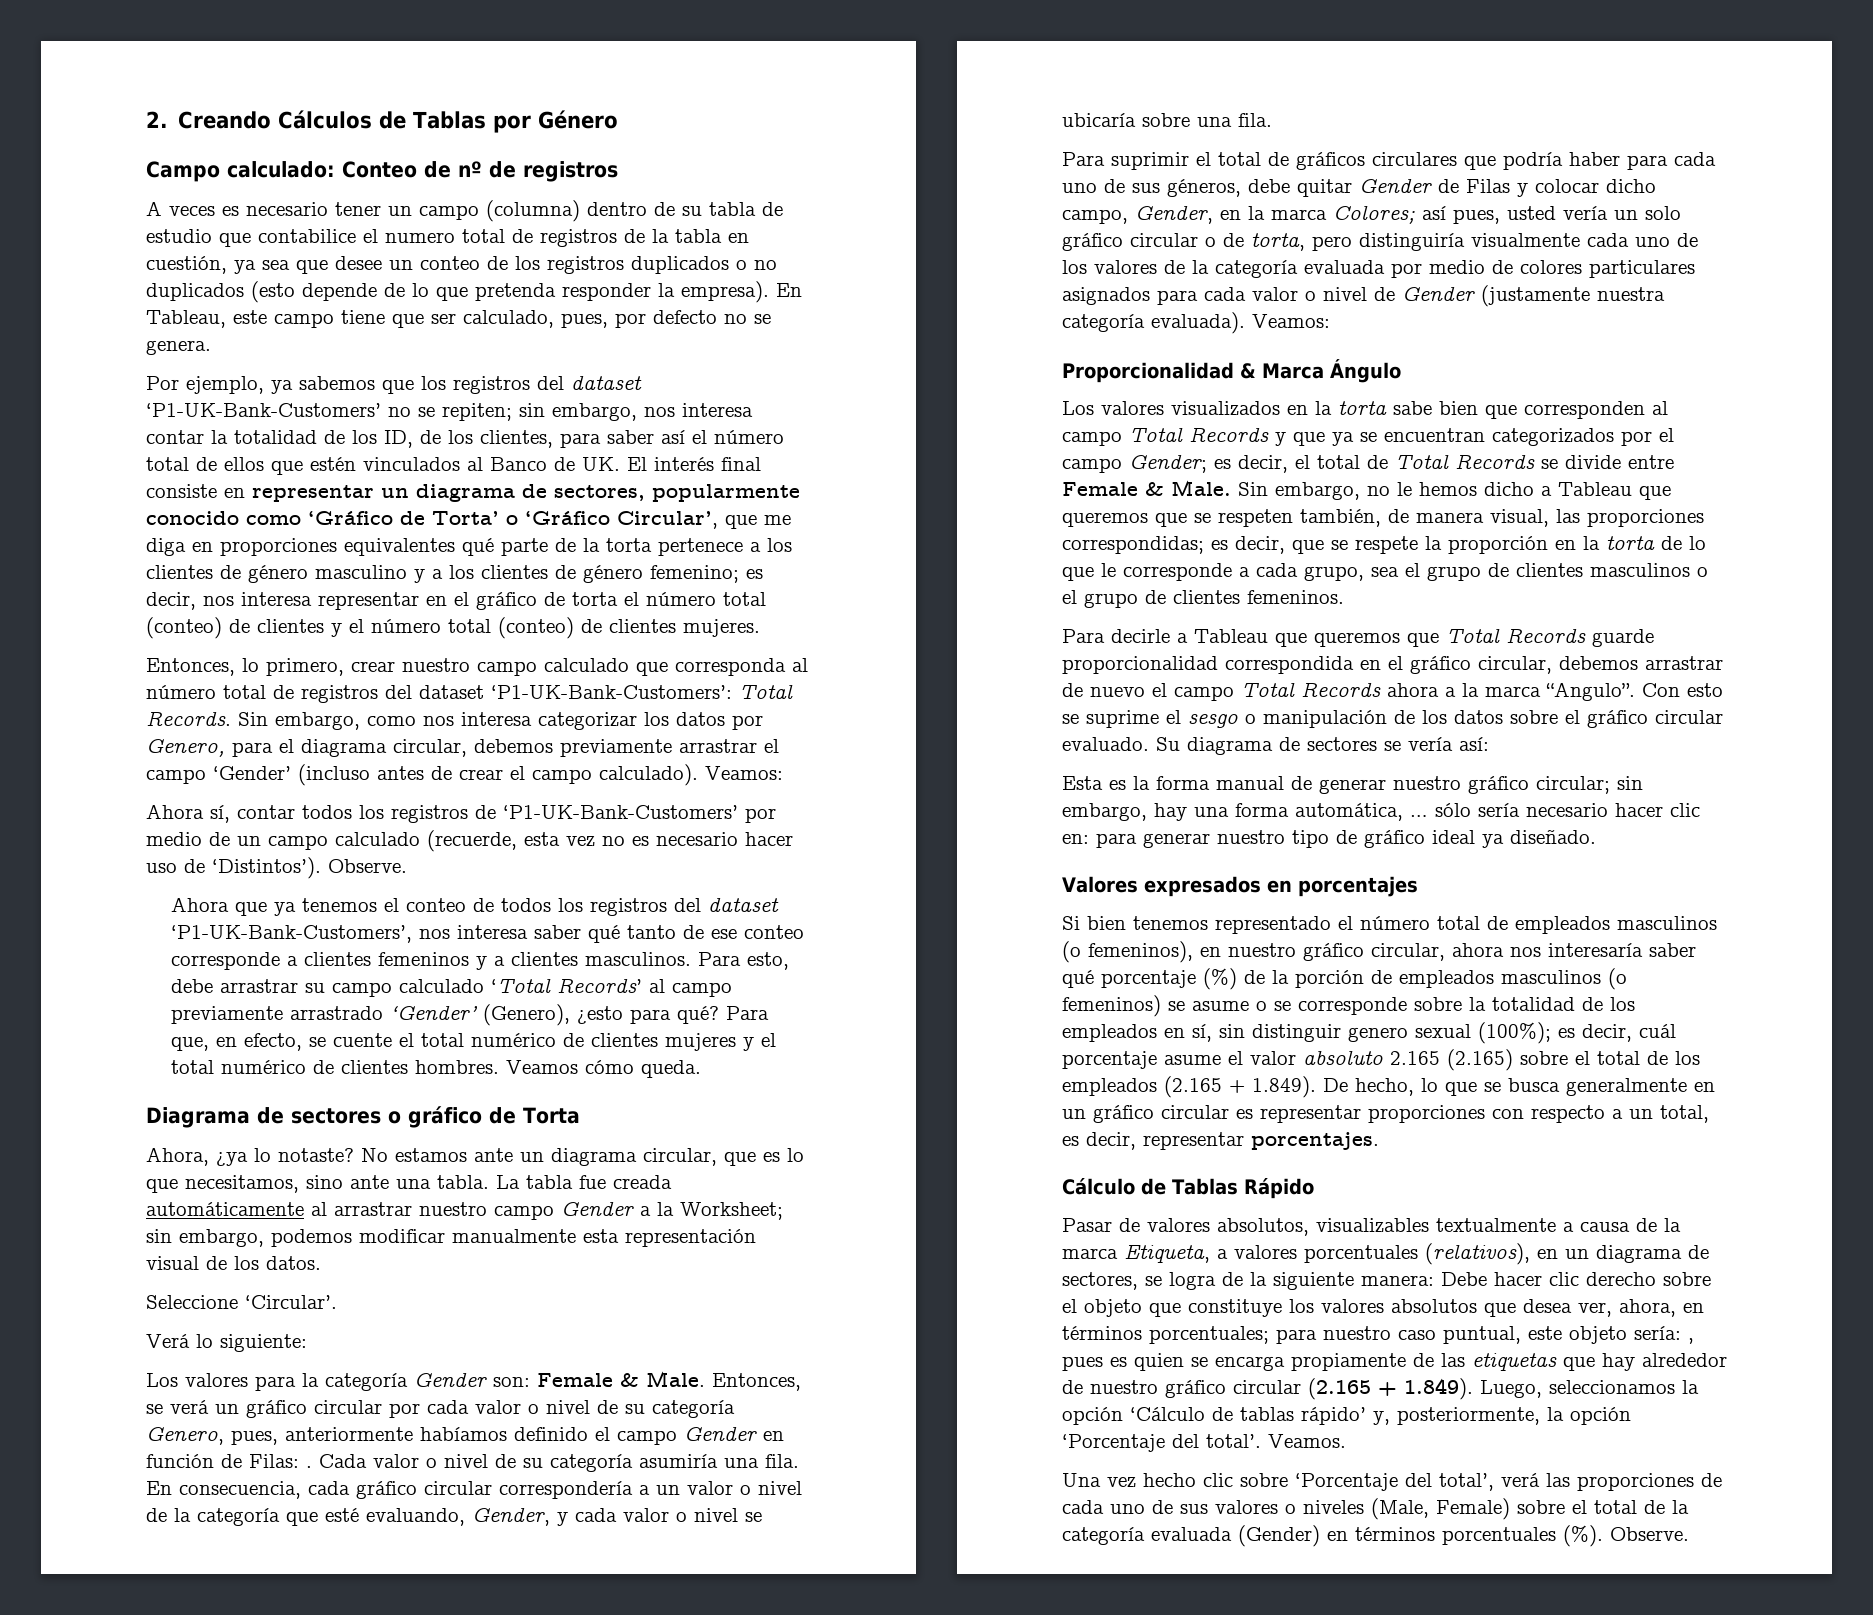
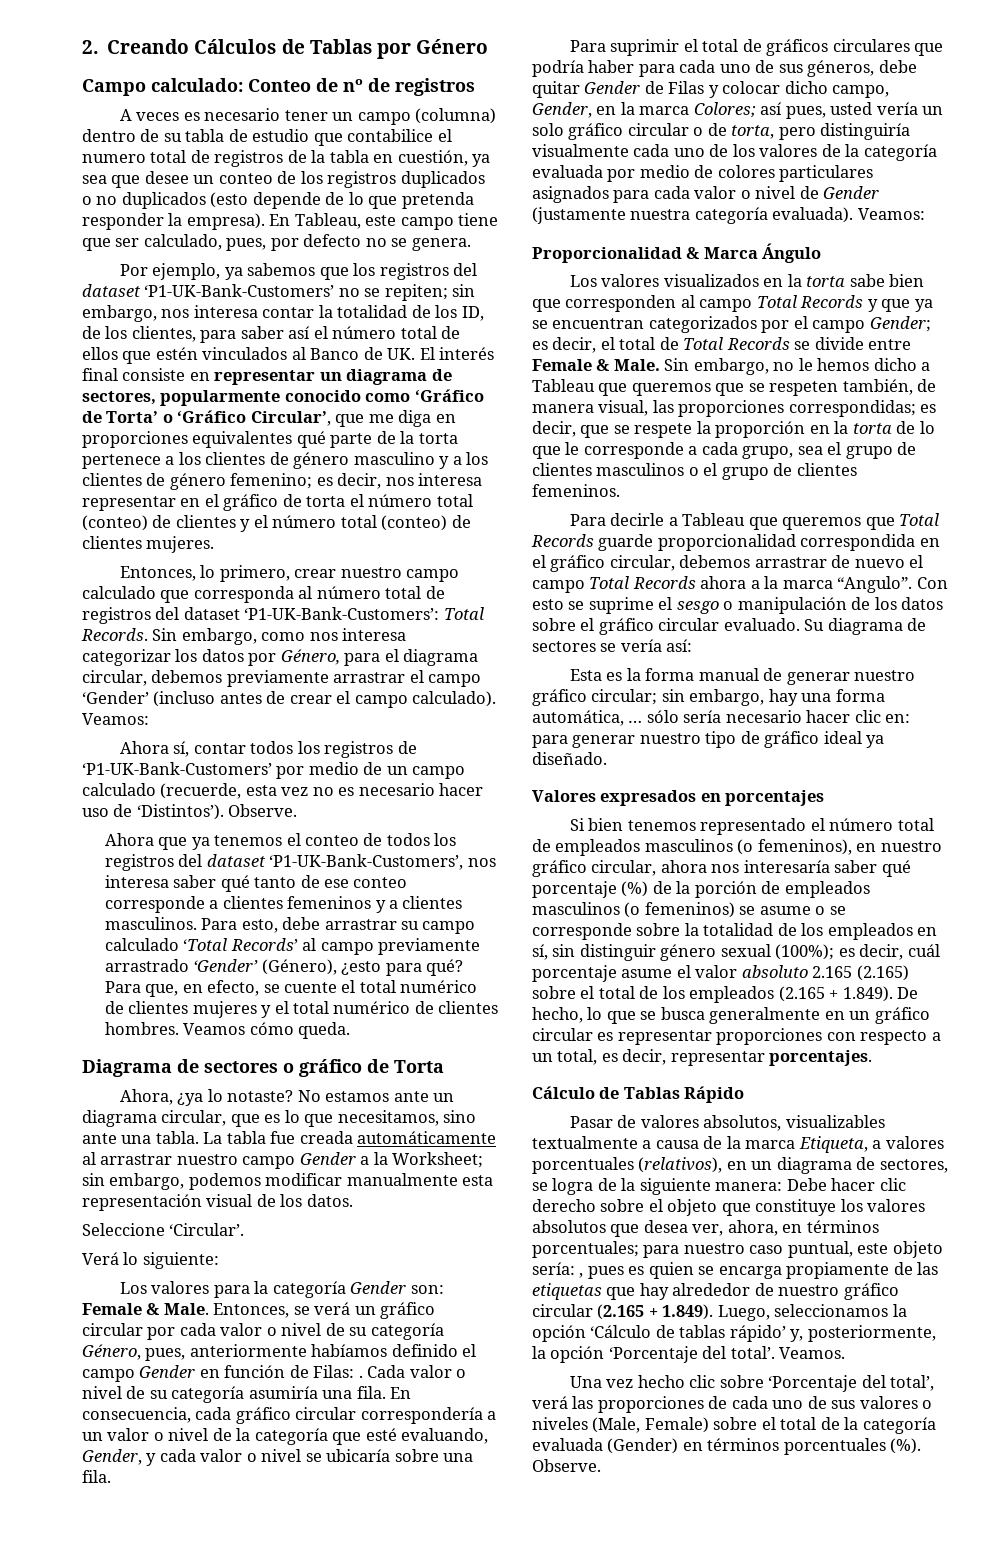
[146,739,225,757] Genero, -> [280,649,340,665] Género,
[482,1004,570,1026] (Genero), -> [261,959,337,975] (Género),
[146,1427,224,1445] Genero, -> [82,1344,141,1360] Género,
[1348,1027,1408,1042] genero -> [660,944,717,961] género

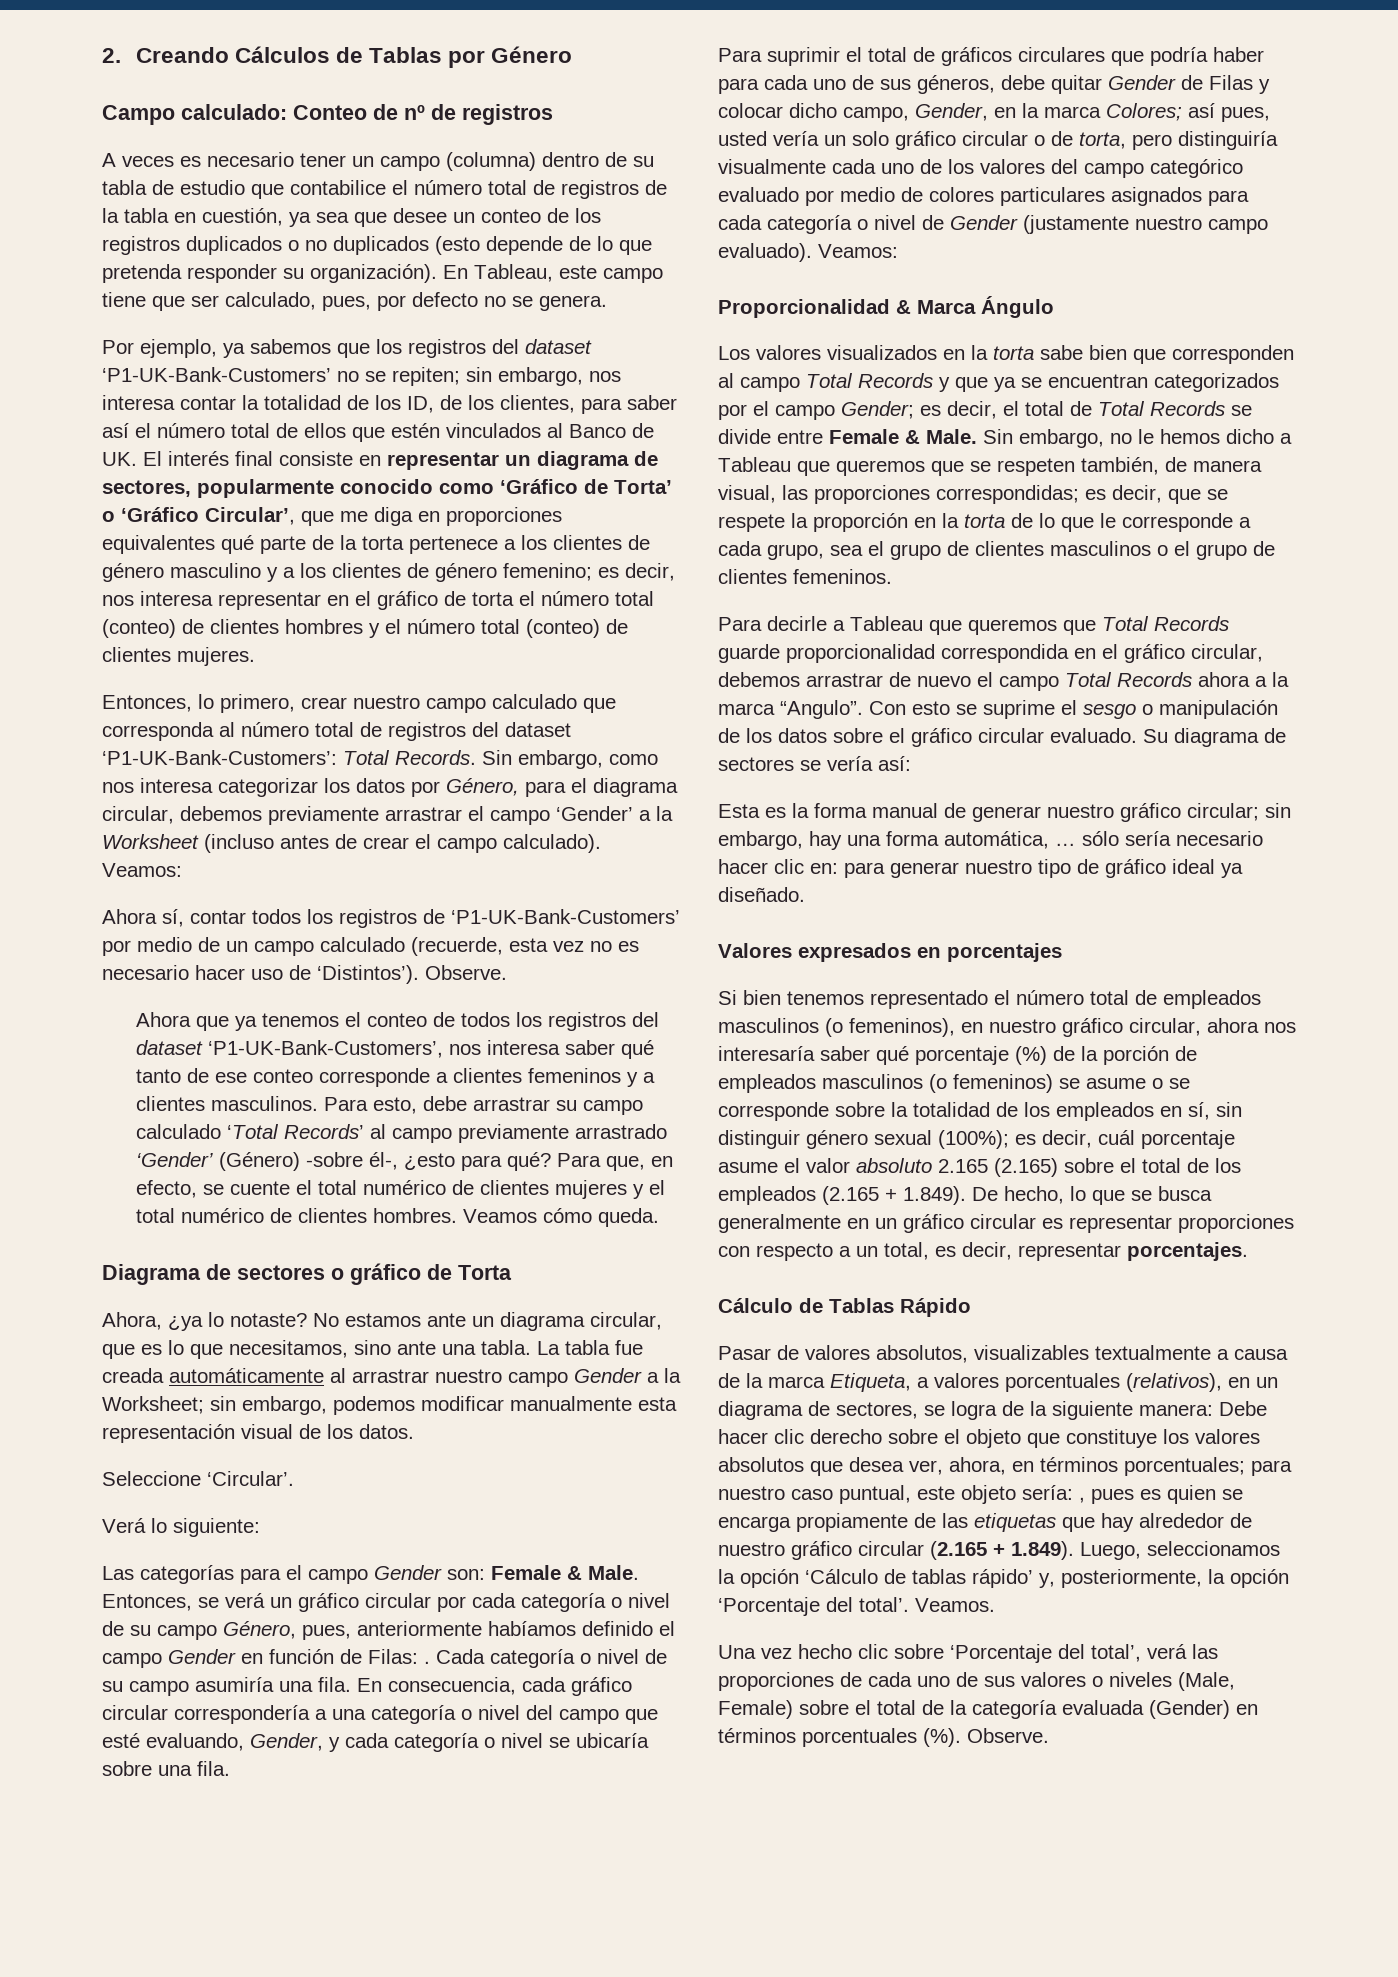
[82,154,146,163] numero -> [414,180,482,195] número
[168,213,265,230] la empresa). -> [283,264,437,283] su organización).
(236, 521) none -> [285,619,363,634] hombres
(149, 697) none -> [639,806,673,821] [102,834,199,849] a la Worksheet
[261,959,337,975] (Género), -> [219,1152,399,1171] (Género) -sobre él-,
[119,1281,346,1298] Los valores para la categoría -> [102,1565,368,1584] Las categorías para el campo
[220,1323,444,1340] valor o nivel de su categoría -> [521,1593,670,1612] [102,1621,217,1640] categoría o nivel de su campo
[409,1365,467,1378] [82,1386,245,1403] valor o nivel de su categoría -> [490,1649,667,1668] [102,1681,189,1696] categoría o nivel de su campo
[82,1428,328,1445] un valor o nivel de la categoría -> [332,1705,619,1724] una categoría o nivel del campo
[200,1449,243,1462] valor -> [394,1733,479,1752] categoría
[821,144,937,161] [532,165,603,178] de la categoría evaluada -> [1051,159,1243,178] [718,187,799,202] del campo categórico evaluado
[694,186,737,199] valor -> [767,215,852,234] categoría
[630,207,854,224] nuestra categoría evaluada). -> [1135,216,1268,234] [718,243,812,262] nuestro campo evaluado).

